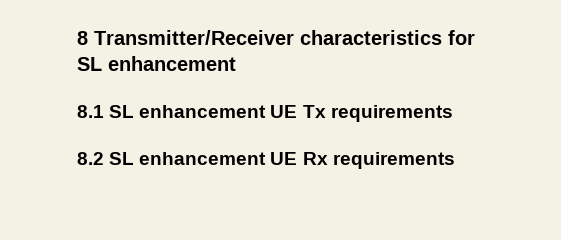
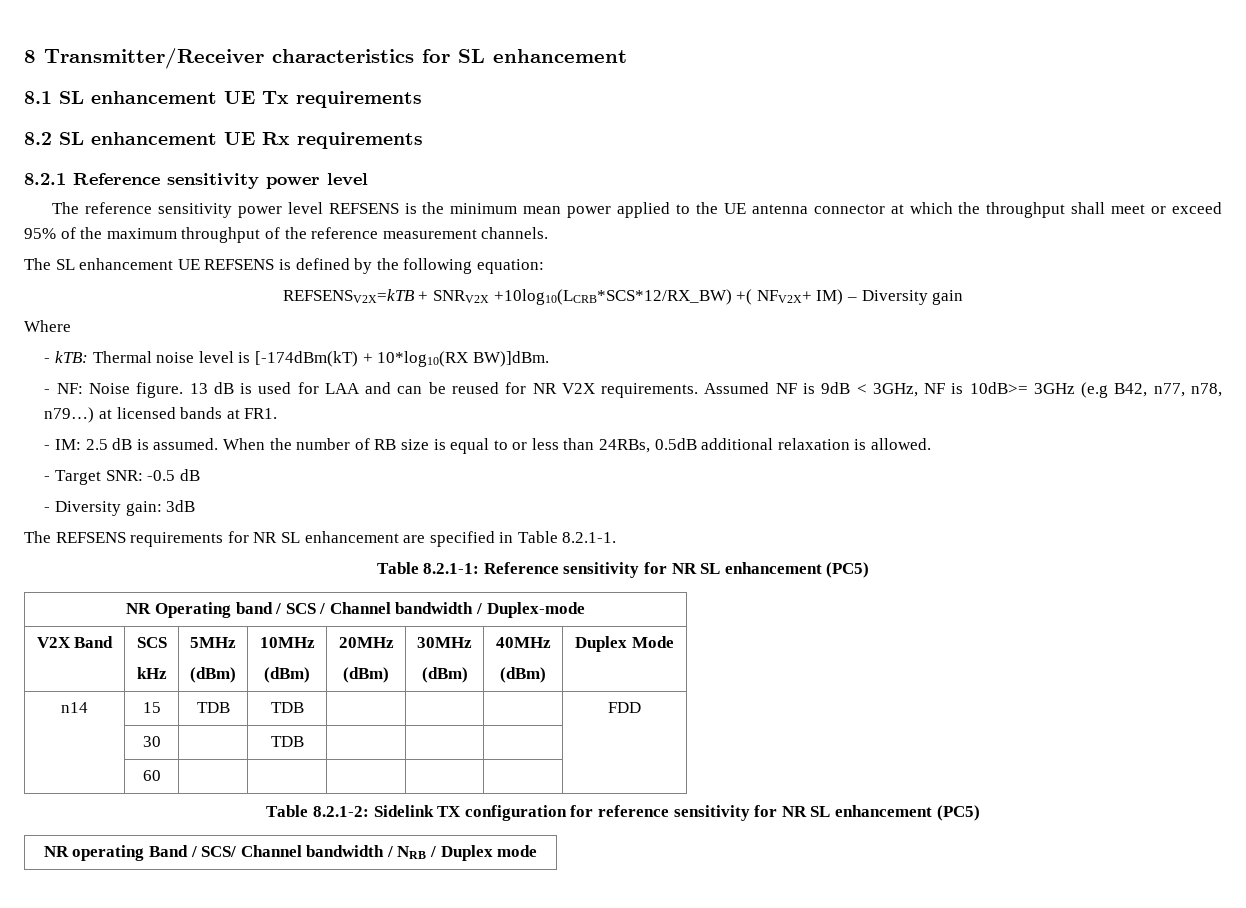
(455, 160) none -> [24,173,368,189] [52,202,1222,218] [24,227,549,243] [24,258,544,274] [282,289,964,305] [24,320,71,332] [44,351,549,367] [44,382,1222,398] [44,407,278,423] [44,438,931,454] [44,469,200,485] [44,500,196,516] [24,531,617,547] [376,562,870,578] [126,602,585,618] [36,636,114,648] [136,637,167,648] [136,667,167,679] [190,637,236,648] [190,667,236,683] [259,637,315,648] [264,667,310,683] [338,637,394,648] [343,667,389,683] [417,637,472,648] [421,667,468,683] [495,637,551,648] [500,667,546,683] [575,636,674,652] [61,702,88,713] [142,702,161,713] [196,702,230,713] [270,702,304,713] [608,702,641,713] [142,736,161,747] [270,736,304,747] [142,770,161,781] [266,805,980,821] [43,845,538,861] // 8.2.1 Reference sensitivity power level // The reference sensitivity power level REFSENS is the minimum mean power applied to the UE antenna connector at which the throughput shall meet or exceed 95% of the maximum throughput of the reference measurement channels. // The SL enhancement UE REFSENS is defined by the following equation: // REFSENSV2X=kTB + SNRV2X +10log10(LCRB*SCS*12/RX_BW) +( NFV2X+ IM) – Diversity gain // Where // - kTB: Thermal noise level is [-174dBm(kT) + 10*log10(RX BW)]dBm. // - NF: Noise figure. 13 dB is used for LAA and can be reused for NR V2X requirements. Assumed NF is 9dB < 3GHz, NF is 10dB>= 3GHz (e.g B42, n77, n78, n79…) at licensed bands at FR1. // - IM: 2.5 dB is assumed. When the number of RB size is equal to or less than 24RBs, 0.5dB additional relaxation is allowed. // - Target SNR: -0.5 dB // - Diversity gain: 3dB // The REFSENS requirements for NR SL enhancement are specified in Table 8.2.1-1. // Table 8.2.1-1: Reference sensitivity for NR SL enhancement (PC5) // NR Operating band / SCS / Channel bandwidth / Duplex-mode // V2X Band | SCS // kHz | 5MHz // (dBm) | 10MHz // (dBm) | 20MHz // (dBm) | 30MHz // (dBm) | 40MHz // (dBm) | Duplex Mode // n14 | 15 | TDB | TDB | | | | FDD // | 30 | | TDB | | | | // | 60 | | | | | | // Table 8.2.1-2: Sidelink TX configuration for reference sensitivity for NR SL enhancement (PC5) // NR operating Band / SCS/ Channel bandwidth / NRB / Duplex mode

